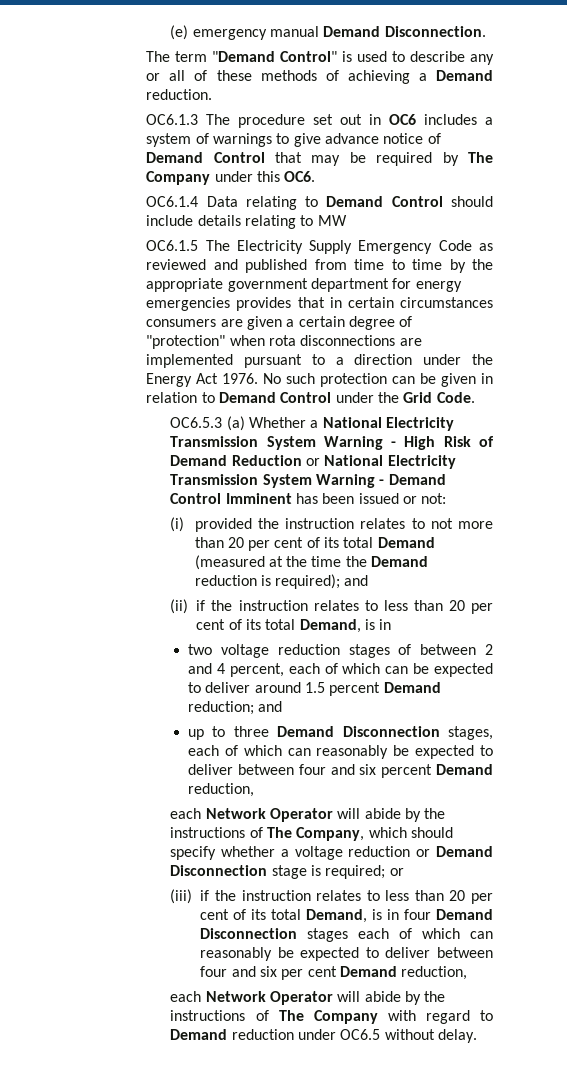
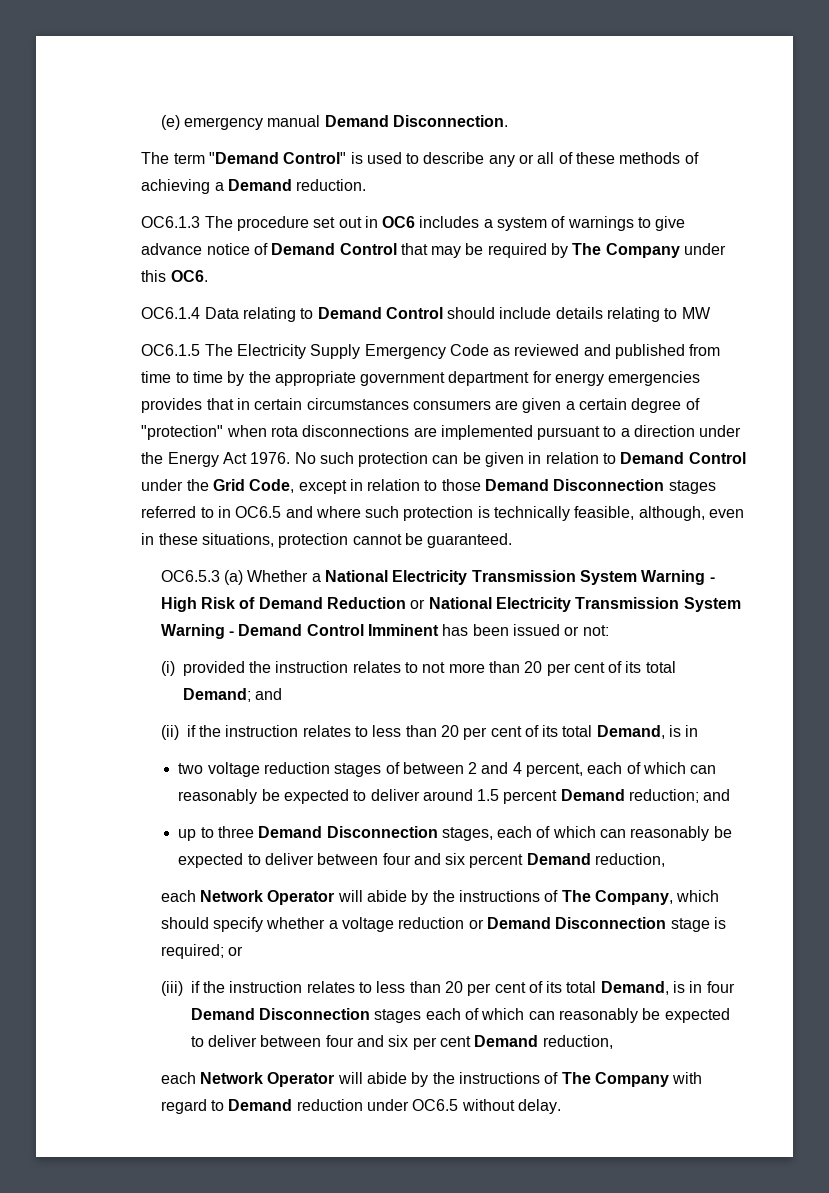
[436,392,475,403] Code. -> [249,479,716,494] [141,506,745,521] [141,533,513,548] Code, except in relation to those Demand Disconnection stages referred to in OC6.5 and where such protection is technically feasible, although, even in these situations, protection cannot be guaranteed.
[377,537,435,548] [194,555,429,570] [194,574,341,589] Demand (measured at the time the Demand reduction is required); -> [182,688,251,702] Demand;
(409, 670) none -> [178,789,258,804] reasonably

